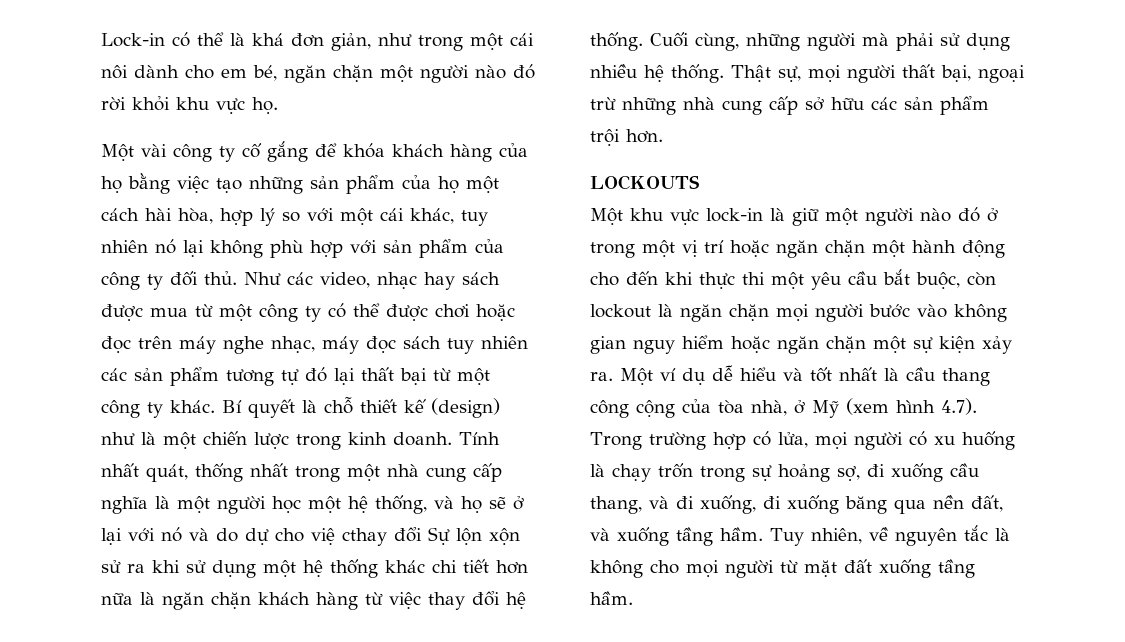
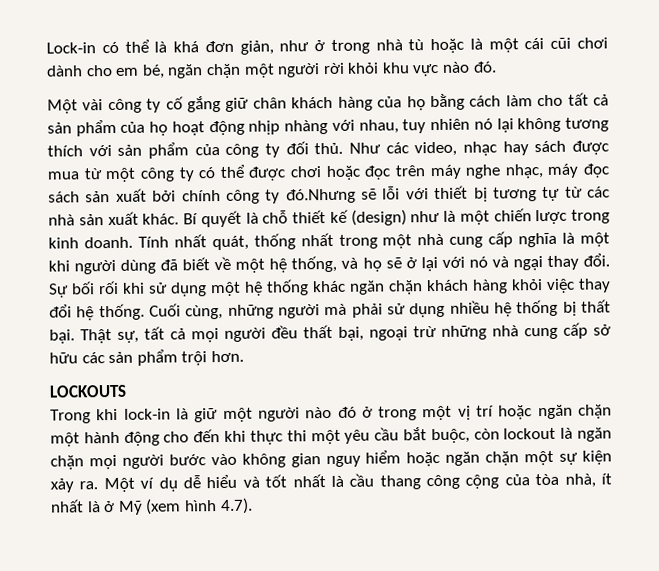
[418,33,534,51] [101,65,128,79] trong một cái nôi -> [314,37,608,54] ở trong nhà tù hoặc là một cái cũi chơi
[475,64,535,79] nào đó -> (321, 70) none
[252,97,278,115] họ. -> [442,61,497,73] nào đó.
[315,143,385,158] để khóa -> [225,97,287,112] giữ chân
[177,175,499,194] [101,208,454,226] việc tạo những sản phẩm của họ một cách hài hòa, hợp lý so với một cái khác, -> [469,92,609,107] [47,119,399,137] cách làm cho tất cả sản phẩm của họ hoạt động nhịp nhàng với nhau,
[270,240,343,258] phù hợp -> [565,117,610,132] [47,145,83,157] tương thích
[447,336,528,354] [101,367,490,386] [101,400,163,418] tuy nhiên các sản phẩm tương tự đó lại thất bại từ một công ty -> [85,185,610,204] [48,211,139,226] sản xuất bởi chính công ty đó.Nhưng sẽ lỗi với thiết bị tương tự từ các nhà sản xuất
[217,496,301,514] người học -> [48,256,232,275] khi người dùng đã biết về
[216,527,520,546] [101,560,145,573] do dự cho việ cthay đổi Sự lộn xộn sử ra -> [512,253,610,271] [48,280,119,298] ngại thay đổi. Sự bối rối
[432,559,528,574] [101,592,155,605] chi tiết hơn nữa là -> (346, 286) none
[365,592,383,605] từ -> [511,279,543,291] khỏi
[671,64,896,83] thống. Thật sự, mọi người -> [516,299,611,317] [49,325,298,344] thống bị thất bại. Thật sự, tất cả mọi người đều
[590,208,699,226] Một khu vực -> [50,408,119,424] Trong khi
(787, 408) none -> [601,473,613,485] [50,499,101,513] ít nhất là
[590,431,1015,450] [590,463,979,482] [590,495,1003,514] [590,525,1010,546] [590,559,975,578] [590,591,633,605] Trong trường hợp có lửa, mọi người có xu huống là chạy trốn trong sự hoảng sợ, đi xuống cầu thang, và đi xuống, đi xuống băng qua nền đất, và xuống tầng hầm. Tuy nhiên, về nguyên tắc là không cho mọi người từ mặt đất xuống tầng hầm. -> (253, 506) none

